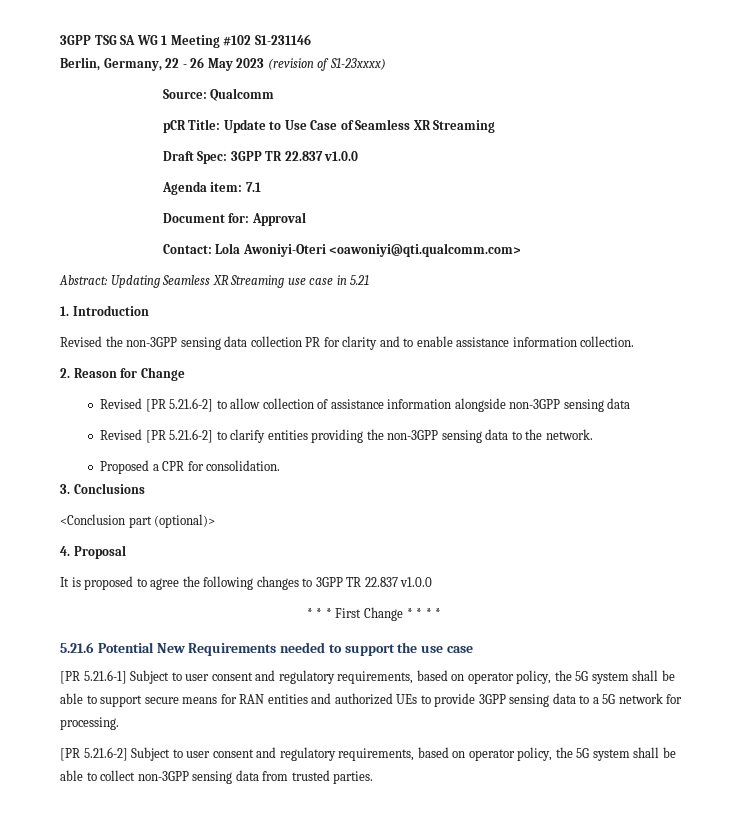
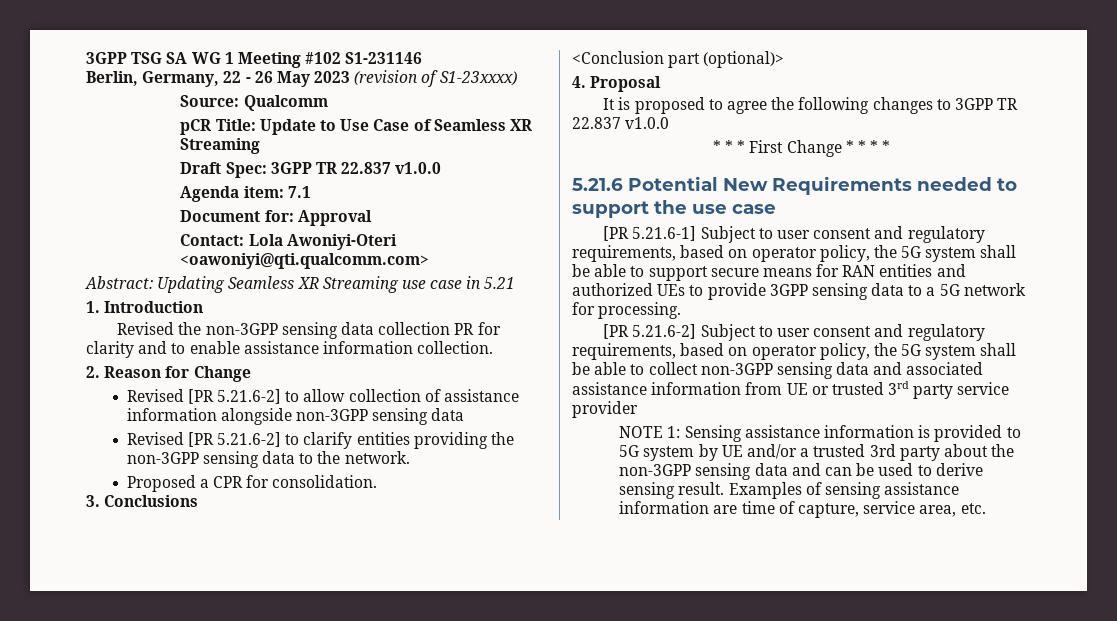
[262,770,374,784] from trusted parties. -> [873,362,984,375] [572,381,1010,399] [572,401,638,418] [619,425,1021,442] [619,444,1015,461] [619,463,983,480] [619,482,960,499] [619,501,986,518] and associated assistance information from UE or trusted 3rd party service provider // NOTE 1: Sensing assistance information is provided to 5G system by UE and/or a trusted 3rd party about the non-3GPP sensing data and can be used to derive sensing result. Examples of sensing assistance information are time of capture, service area, etc.

